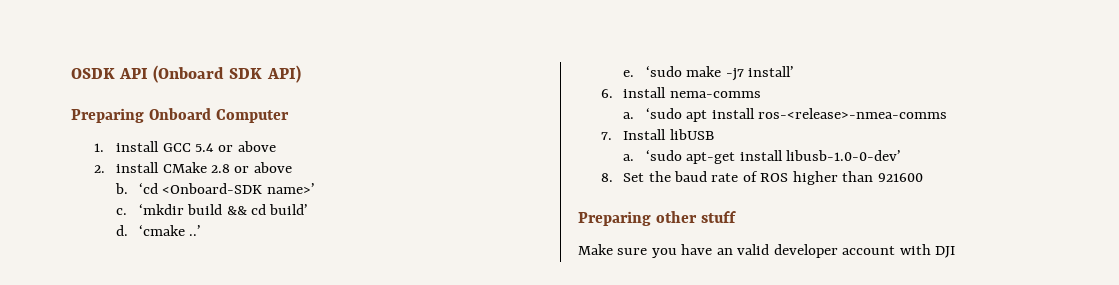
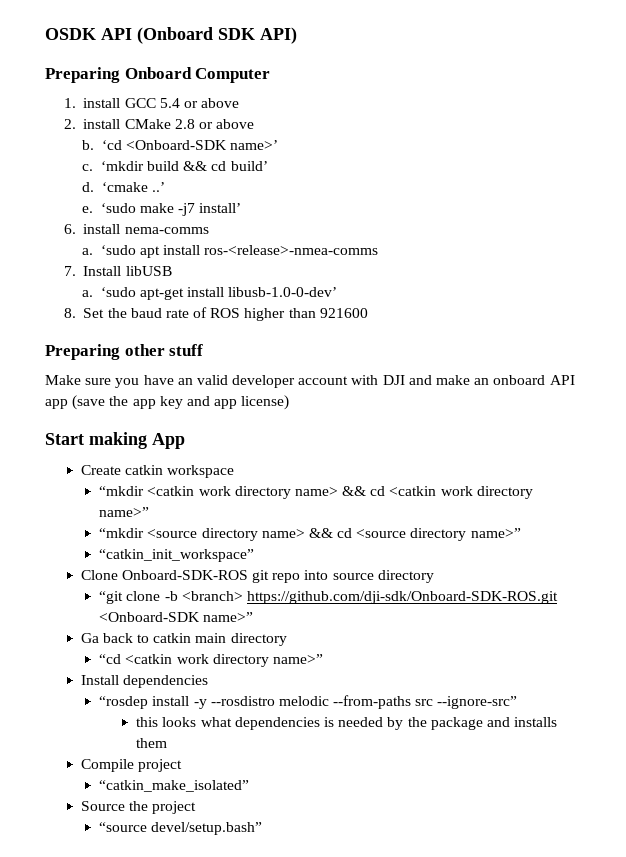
(956, 252) none -> [408,375,575,385] [45,395,290,410] [45,432,185,449] [80,465,234,478] [99,486,533,499] [99,507,150,517] [99,528,521,541] [99,549,255,562] [80,570,434,583] [99,591,558,604] [99,612,254,622] [80,633,287,646] [99,654,323,667] [80,675,208,688] [99,695,518,709] [136,717,558,730] [136,738,168,748] [80,759,182,772] [99,780,250,792] [80,801,196,814] [99,822,263,835] and make an onboard API app (save the app key and app license) // Start making App // Create catkin workspace // “mkdir <catkin work directory name> && cd <catkin work directory name>” // “mkdir <source directory name> && cd <source directory name>” // “catkin_init_workspace” // Clone Onboard-SDK-ROS git repo into source directory // “git clone -b <branch> https://github.com/dji-sdk/Onboard-SDK-ROS.git <Onboard-SDK name>” // Ga back to catkin main directory // “cd <catkin work directory name>” // Install dependencies // “rosdep install -y --rosdistro melodic --from-paths src --ignore-src” // this looks what dependencies is needed by the package and installs them // Compile project // “catkin_make_isolated” // Source the project // “source devel/setup.bash”

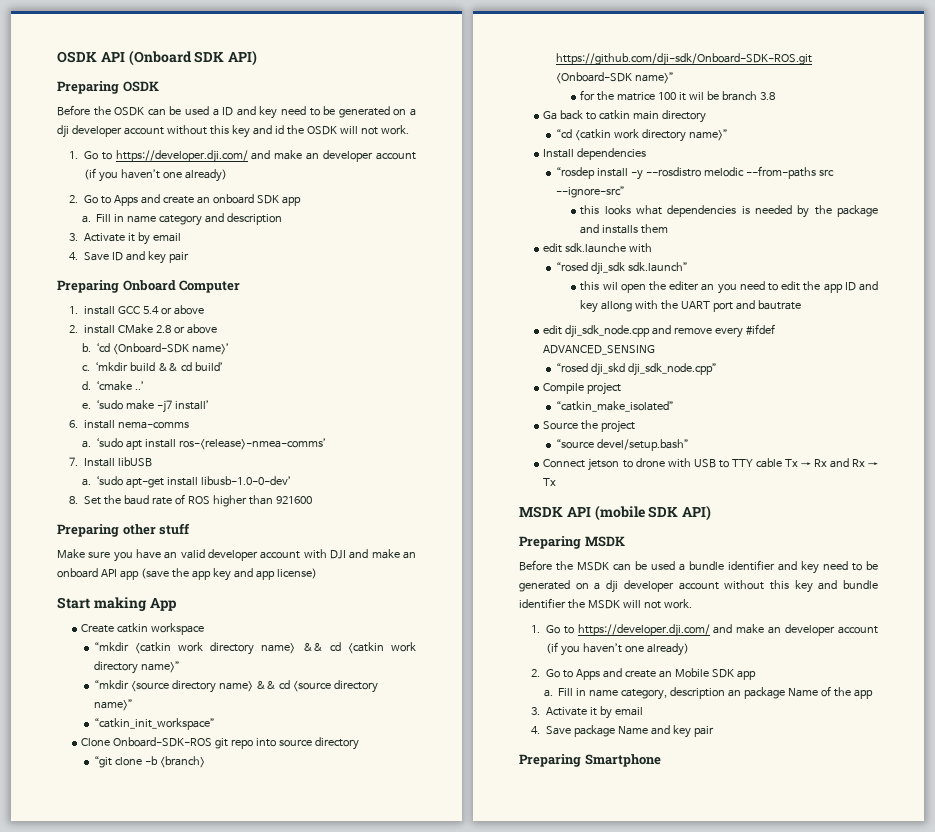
(297, 35) none -> [57,81,159,94] [57,105,417,119] [57,125,409,138] [69,150,416,163] [83,168,227,182] [69,194,301,206] [81,213,283,226] [69,232,181,245] [69,251,189,264] // Preparing OSDK // Before the OSDK can be used a ID and key need to be generated on a dji developer account without this key and id the OSDK will not work. // 1. Go to https://developer.dji.com/ and make an developer account (if you haven’t one already) // 2. Go to Apps and create an onboard SDK app // a. Fill in name category and description // 3. Activate it by email // 4. Save ID and key pair
[204,245,379,255] ros-<release>-nmea-comms -> [179,438,327,450] ros-<release>-nmea-comms’
(254, 617) none -> [580,90,776,101] // for the matrice 100 it wil be branch 3.8
(168, 743) none -> [543,243,653,253] [555,262,688,275] [580,281,878,294] [580,300,802,313] [543,324,776,338] [543,345,656,355] [555,363,717,376] // edit sdk.launche with // “rosed dji_sdk sdk.launch” // this wil open the editer an you need to edit the app ID and key allong with the UART port and bautrate // edit dji_sdk_node.cpp and remove every #ifdef ADVANCED_SENSING // “rosed dji_skd dji_sdk_node.cpp”
(263, 828) none -> [543,458,879,471] [543,478,557,486] [519,505,712,521] [519,536,625,549] [519,560,878,574] [519,580,878,593] [519,598,692,609] [531,624,878,637] [545,642,689,656] [531,668,756,680] [543,686,873,700] [531,706,643,719] [531,725,714,738] [519,754,661,767] // Connect jetson to drone with USB to TTY cable Tx → Rx and Rx → Tx // MSDK API (mobile SDK API) // Preparing MSDK // Before the MSDK can be used a bundle identifier and key need to be generated on a dji developer account without this key and bundle identifier the MSDK will not work. // 1. Go to https://developer.dji.com/ and make an developer account (if you haven’t one already) // 2. Go to Apps and create an Mobile SDK app // a. Fill in name category, description an package Name of the app // 3. Activate it by email // 4. Save package Name and key pair // Preparing Smartphone

